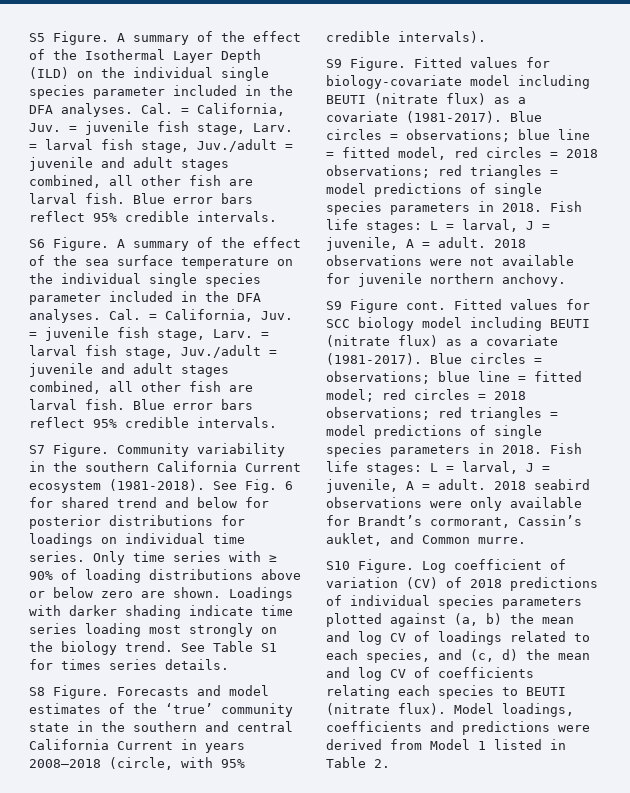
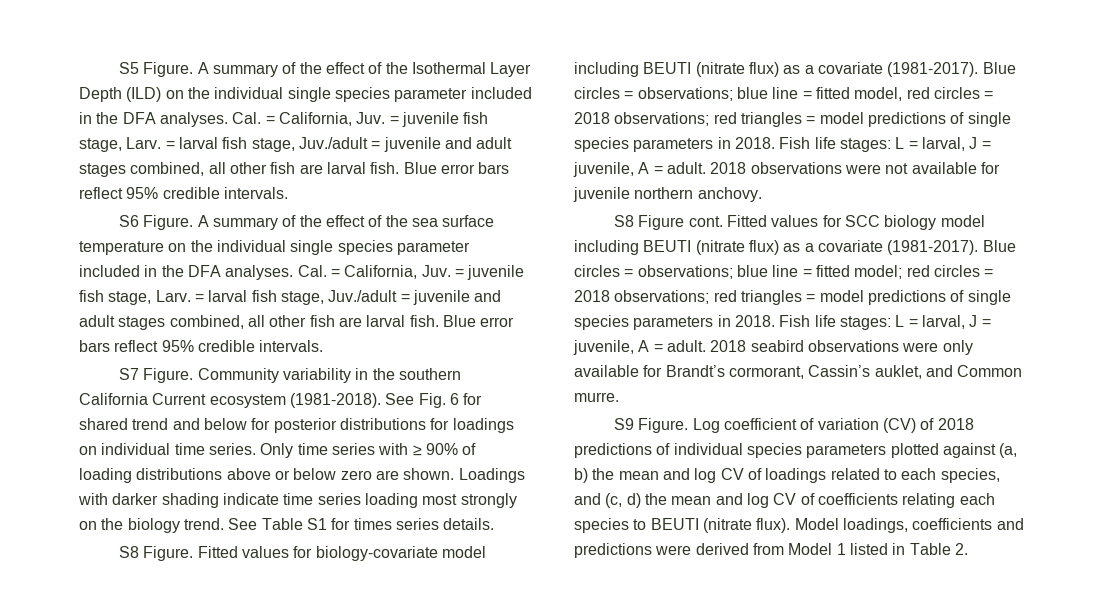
[117,685,269,696] [29,703,293,717] [29,721,293,732] [29,739,245,753] [29,757,245,770] [326,31,486,43] [326,57,406,71] Forecasts and model estimates of the ‘true’ community state in the southern and central California Current in years 2008—2018 (circle, with 95% credible intervals). // S9 Figure. -> (194, 553) none
[326,301,342,310] S9 -> [614,215,635,227] S8
[326,561,350,570] S10 -> [614,418,635,430] S9

